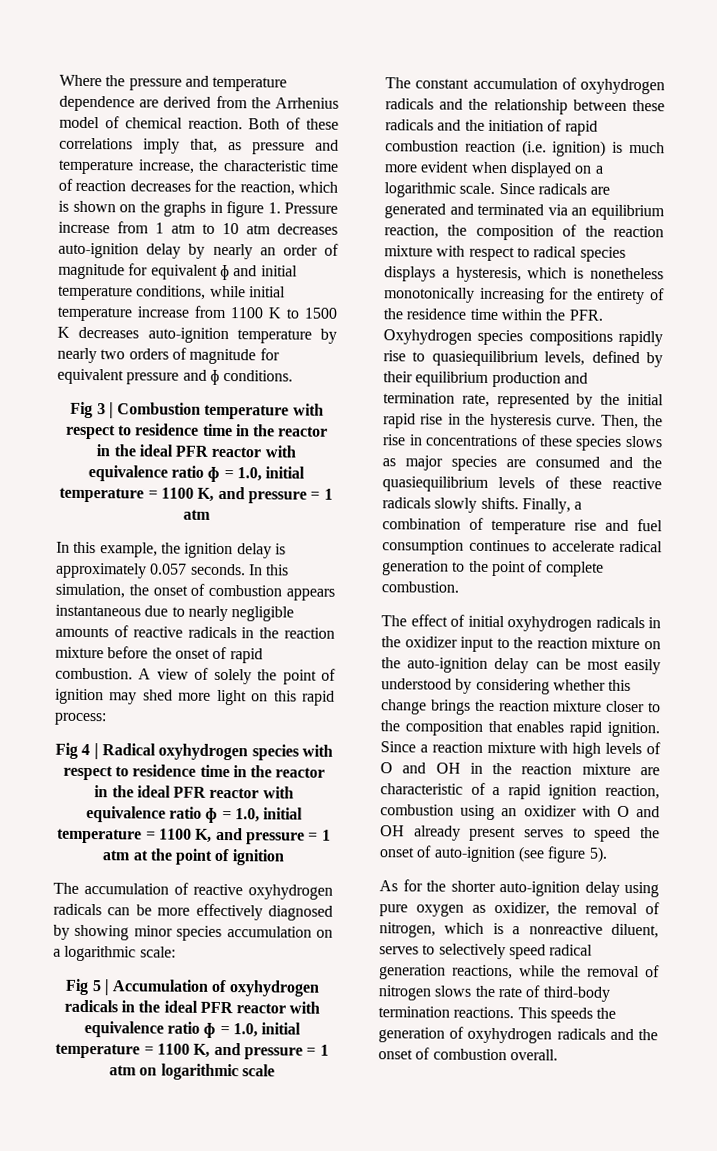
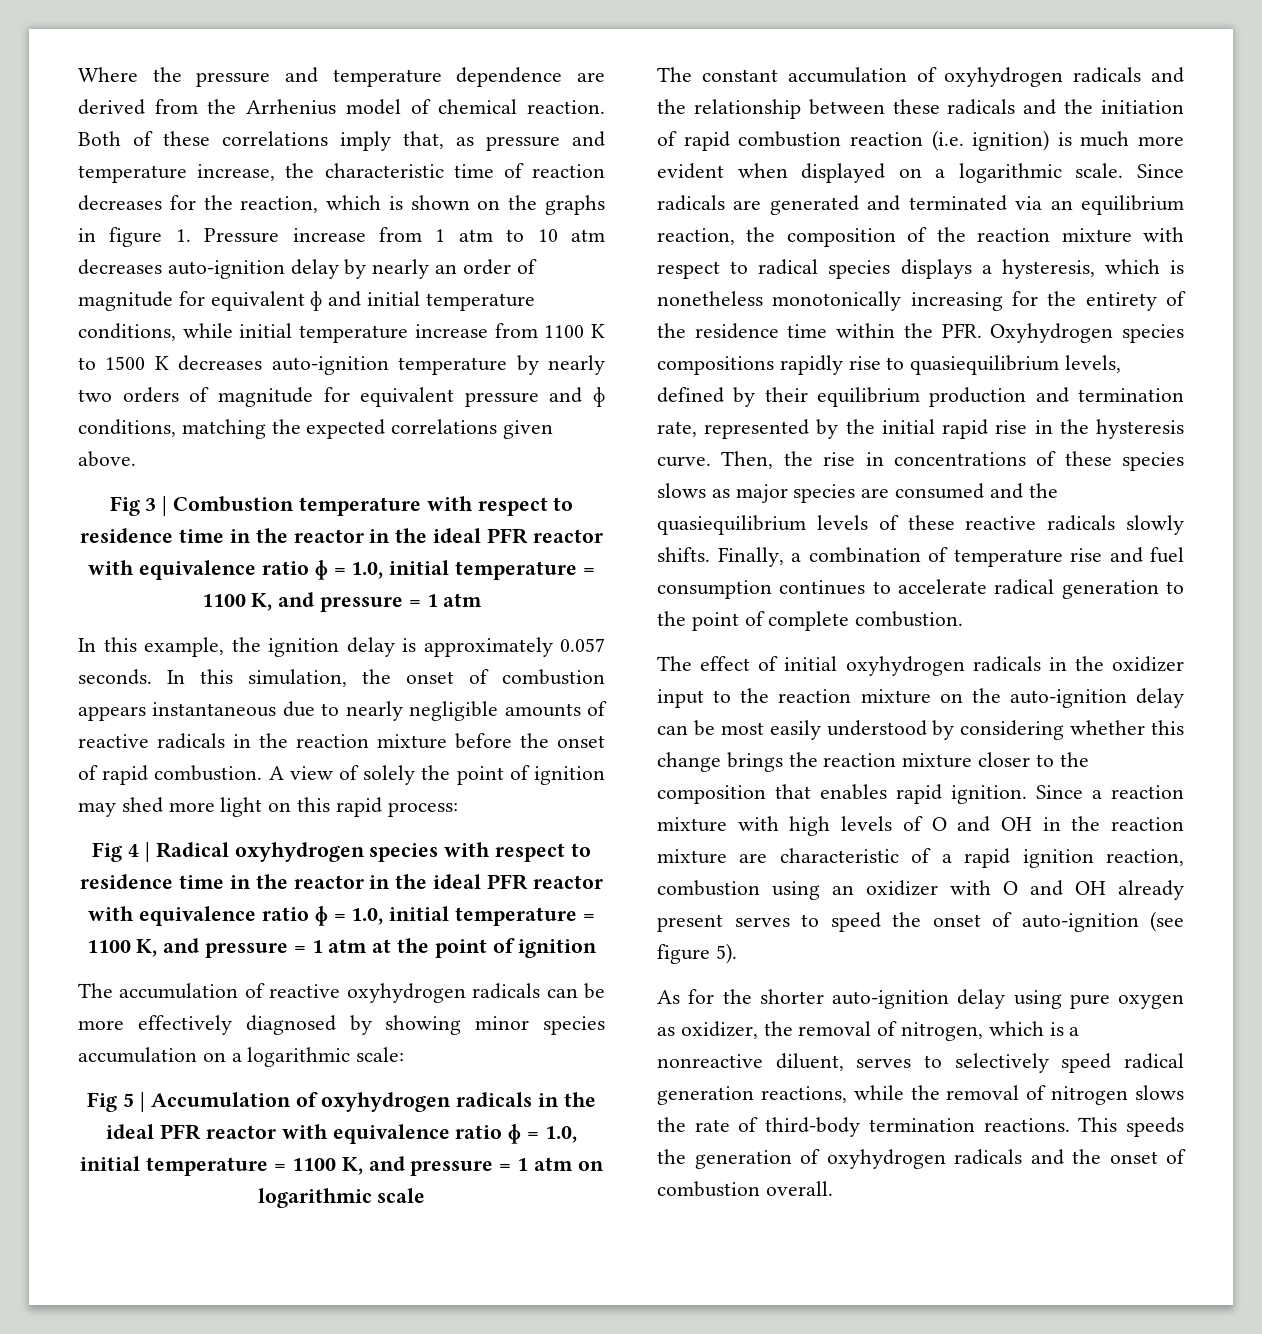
[223,370,294,382] conditions. -> [78,419,554,439] [78,451,136,467] conditions, matching the expected correlations given above.

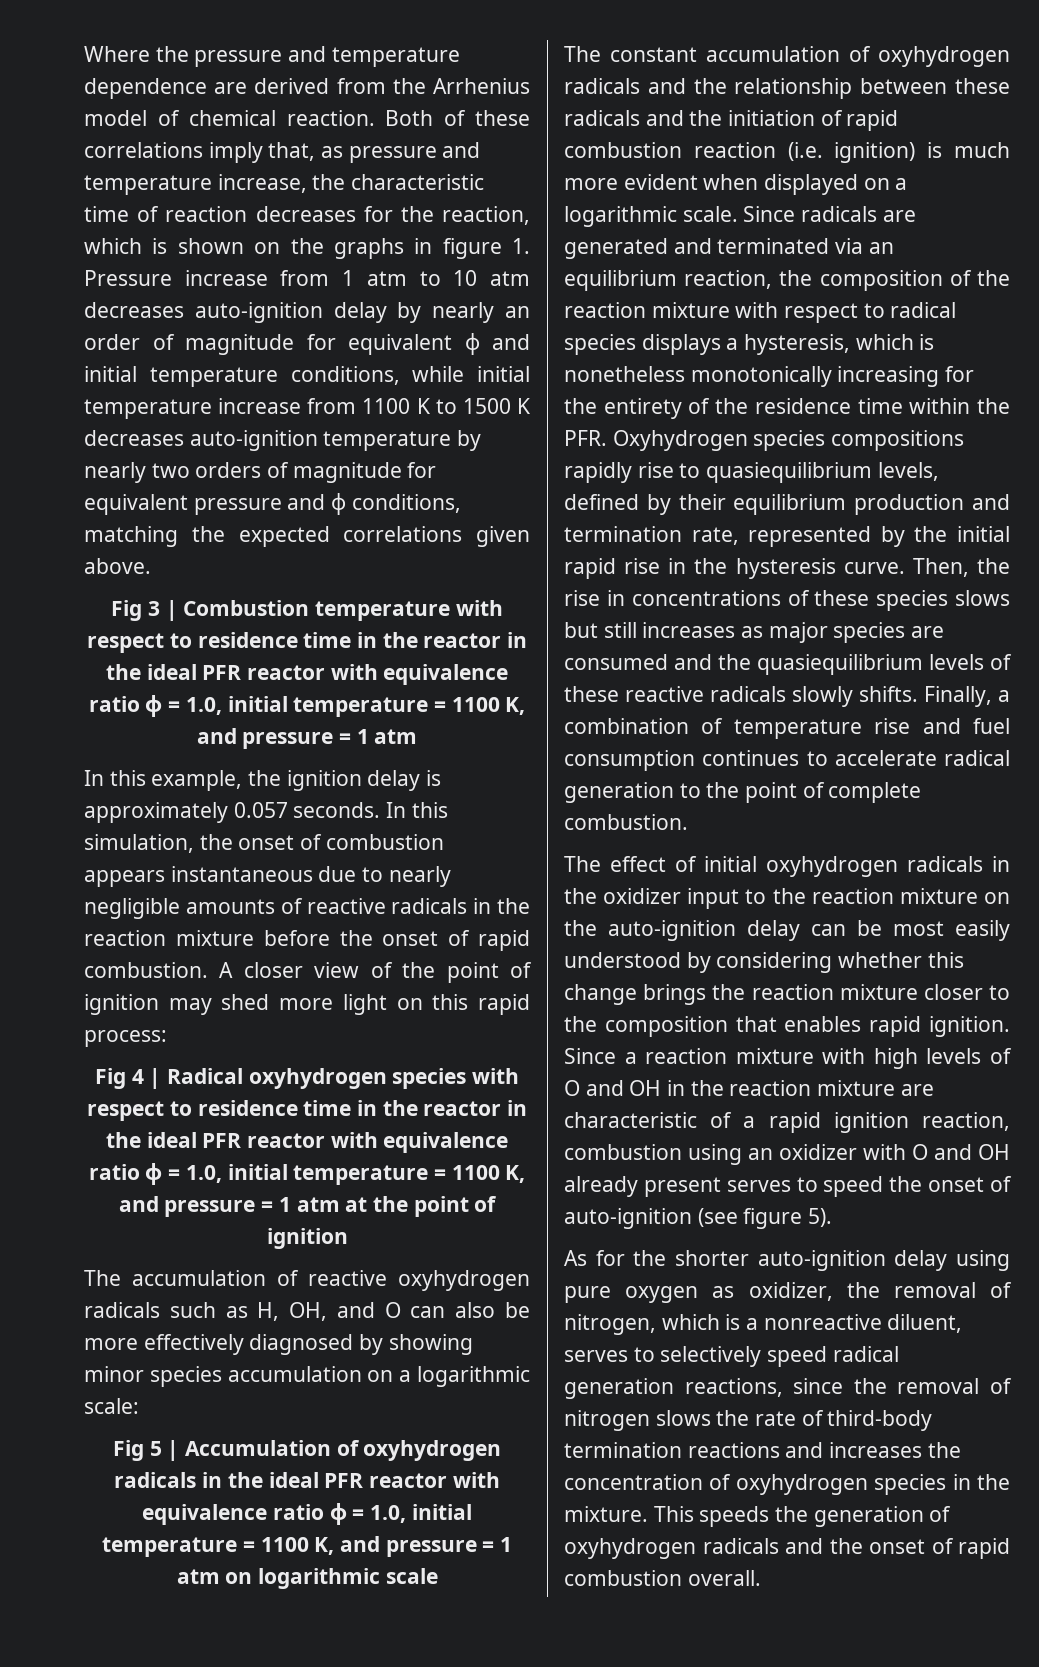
(284, 773) none -> [243,962,303,978] closer
[363,765,416,785] solely -> (393, 970) none
[546,988,578,998] can -> [169,1302,496,1321] such as H, OH, and O can also
(706, 490) none -> [564,622,736,638] but still increases
[853,1085,904,1100] while -> [793,1378,844,1394] since
[983,1118,1070,1132] reactions. -> [687,1442,961,1458] [564,1474,1010,1495] [564,1506,648,1522] reactions and increases the concentration of oxyhydrogen species in the mixture.
(1186, 1156) none -> [958,1538,1010,1559] rapid

